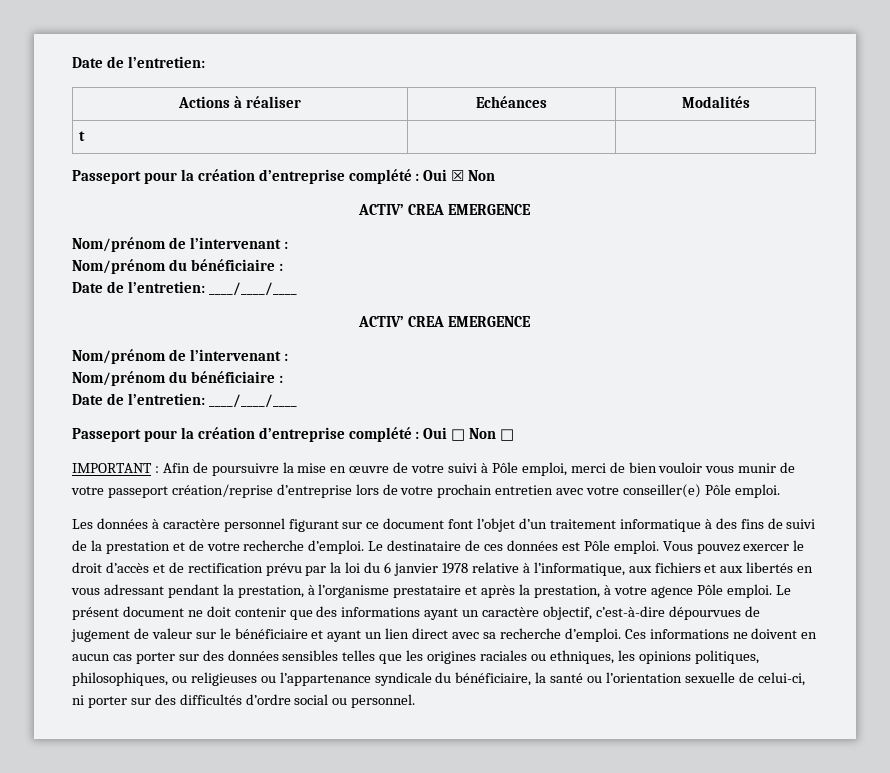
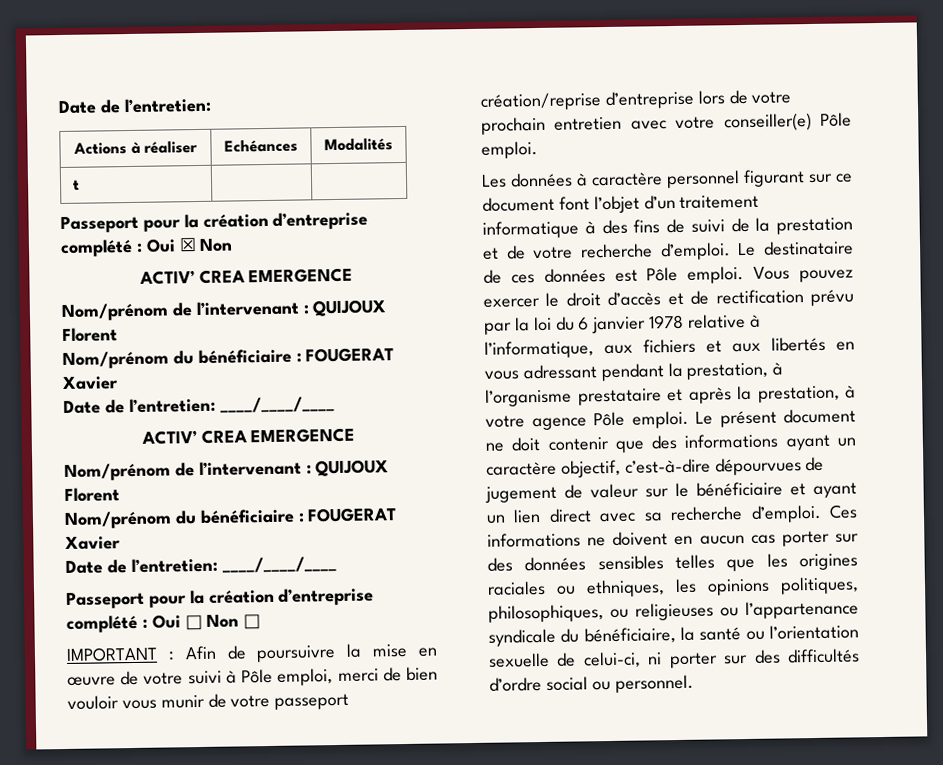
[72,259,283,274] // Nom/prénom du bénéficiaire : -> [312,299,388,317] [62,327,118,342] [62,347,395,369] [62,376,119,390] QUIJOUX Florent // Nom/prénom du bénéficiaire : FOUGERAT Xavier
[72,371,283,386] // Nom/prénom du bénéficiaire : -> [315,459,390,477] [64,487,120,502] [64,507,398,529] [65,536,121,550] QUIJOUX Florent // Nom/prénom du bénéficiaire : FOUGERAT Xavier

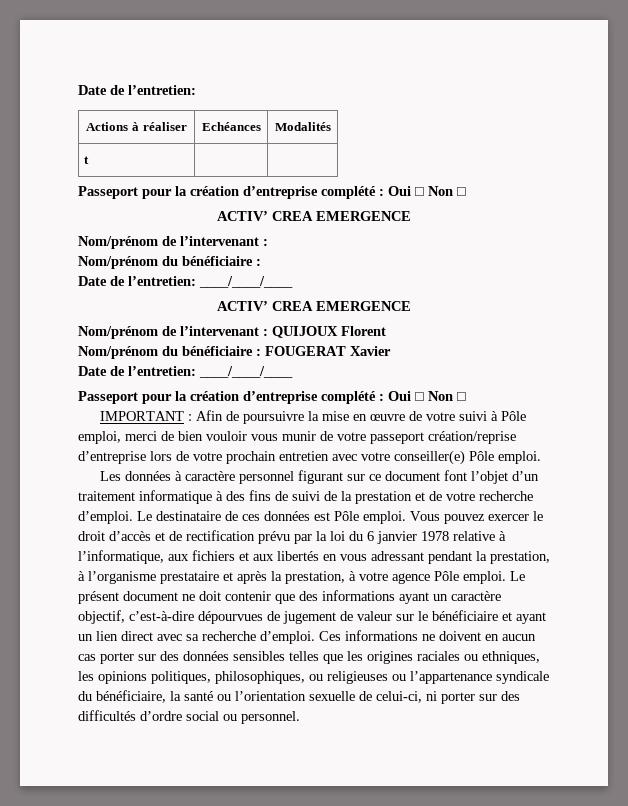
[178,237,234,252] [138,267,354,285] [61,299,388,321] [62,327,118,342] [62,347,395,369] [62,376,119,390] ☒ Non // ACTIV’ CREA EMERGENCE // Nom/prénom de l’intervenant : QUIJOUX Florent // Nom/prénom du bénéficiaire : FOUGERAT Xavier -> [415,186,466,196] [217,211,411,221] [78,236,268,249] [78,256,261,269] □ Non □ // ACTIV’ CREA EMERGENCE // Nom/prénom de l’intervenant : // Nom/prénom du bénéficiaire :

